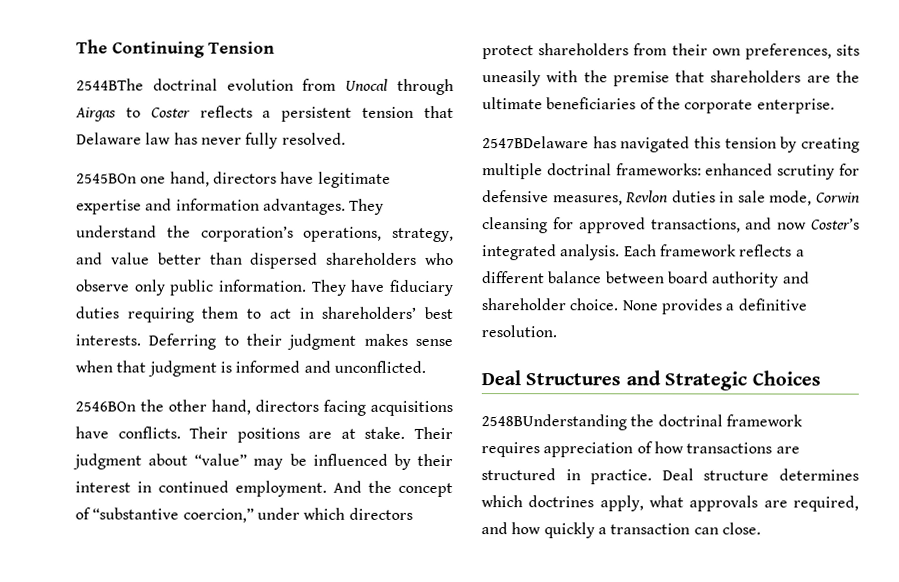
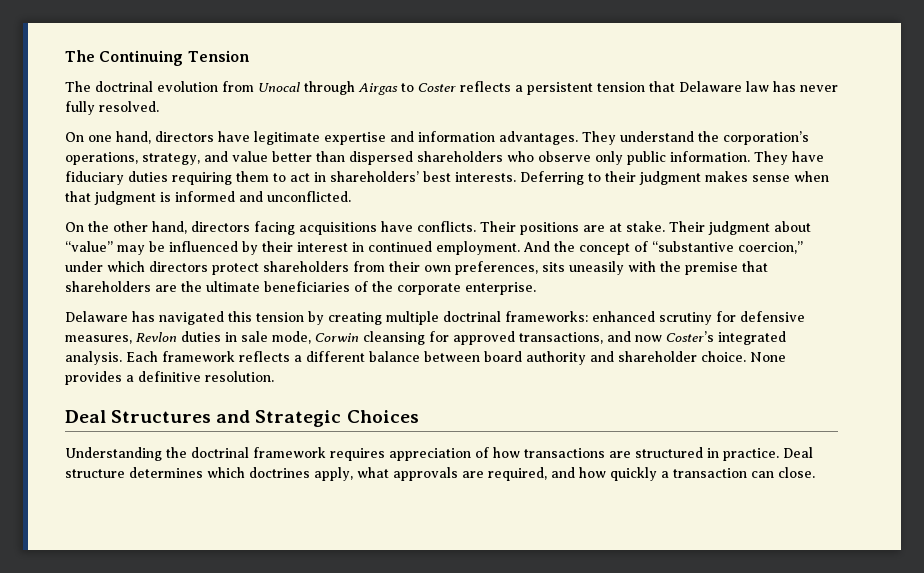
[76,78,144,91] 2544BThe -> [65,81,91,92] The
[76,173,137,184] 2545BOn -> [65,132,84,142] On
[75,401,136,412] 2546BOn -> [65,222,84,232] On
[482,136,589,149] 2547BDelaware -> [65,311,128,322] Delaware
[481,414,627,431] 2548BUnderstanding -> [65,447,162,461] Understanding

